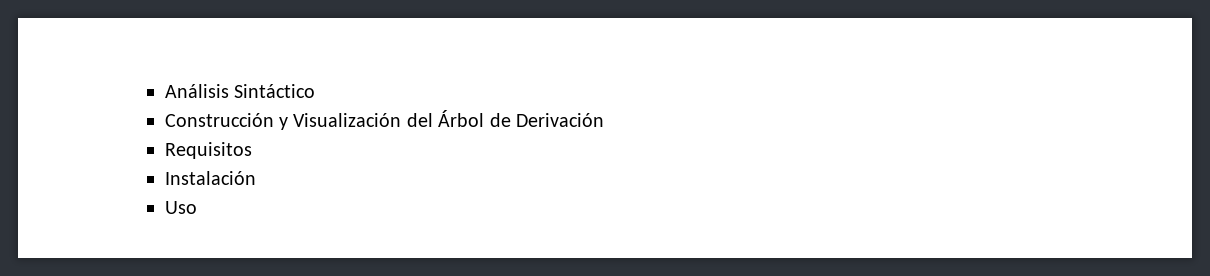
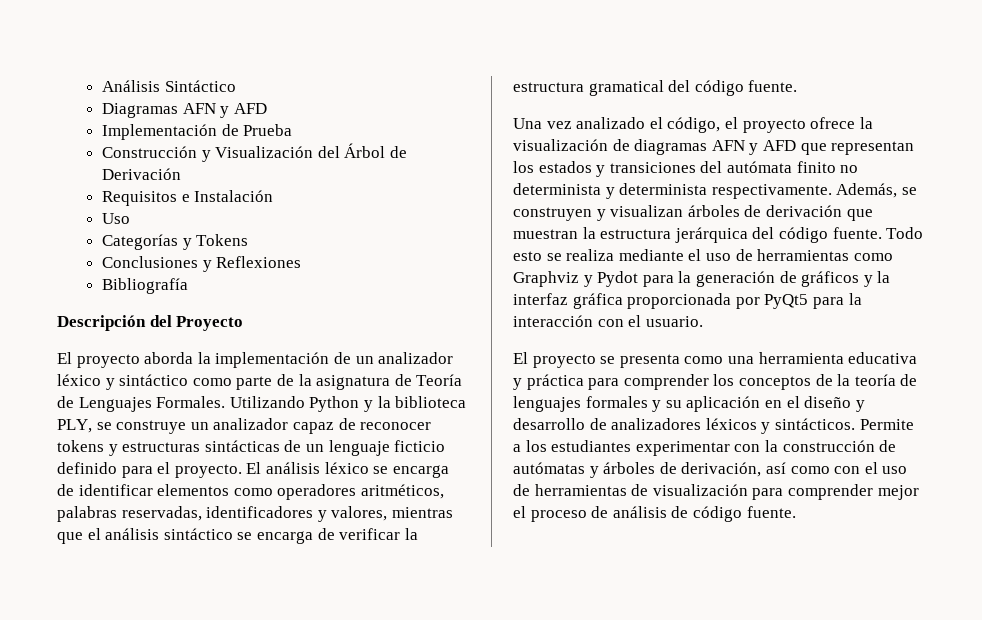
(316, 91) none -> [101,103,267,118] [101,124,293,140] // Diagramas AFN y AFD // Implementación de Prueba
(252, 150) // -> [181,194,190,202] e
(197, 207) none -> [101,234,249,250] [101,256,302,272] [101,278,188,294] [57,315,244,331] [57,352,454,368] [57,374,463,390] [57,396,467,412] [57,418,432,434] [57,440,446,456] [57,462,449,478] [57,484,444,500] [57,506,453,522] [57,528,418,544] [513,80,798,96] [513,117,873,133] [513,139,915,155] [513,161,859,177] [513,183,917,199] [513,205,873,221] [513,227,924,243] [513,249,893,261] [513,271,891,287] [513,293,862,309] [513,315,703,327] [513,352,918,368] [513,374,918,390] [513,396,865,412] [513,418,914,434] [513,440,897,456] [513,462,908,478] [513,484,919,500] [513,506,796,522] // Categorías y Tokens // Conclusiones y Reflexiones // Bibliografía // Descripción del Proyecto // El proyecto aborda la implementación de un analizador léxico y sintáctico como parte de la asignatura de Teoría de Lenguajes Formales. Utilizando Python y la biblioteca PLY, se construye un analizador capaz de reconocer tokens y estructuras sintácticas de un lenguaje ficticio definido para el proyecto. El análisis léxico se encarga de identificar elementos como operadores aritméticos, palabras reservadas, identificadores y valores, mientras que el análisis sintáctico se encarga de verificar la estructura gramatical del código fuente. // Una vez analizado el código, el proyecto ofrece la visualización de diagramas AFN y AFD que representan los estados y transiciones del autómata finito no determinista y determinista respectivamente. Además, se construyen y visualizan árboles de derivación que muestran la estructura jerárquica del código fuente. Todo esto se realiza mediante el uso de herramientas como Graphviz y Pydot para la generación de gráficos y la interfaz gráfica proporcionada por PyQt5 para la interacción con el usuario. // El proyecto se presenta como una herramienta educativa y práctica para comprender los conceptos de la teoría de lenguajes formales y su aplicación en el diseño y desarrollo de analizadores léxicos y sintácticos. Permite a los estudiantes experimentar con la construcción de autómatas y árboles de derivación, así como con el uso de herramientas de visualización para comprender mejor el proceso de análisis de código fuente.

